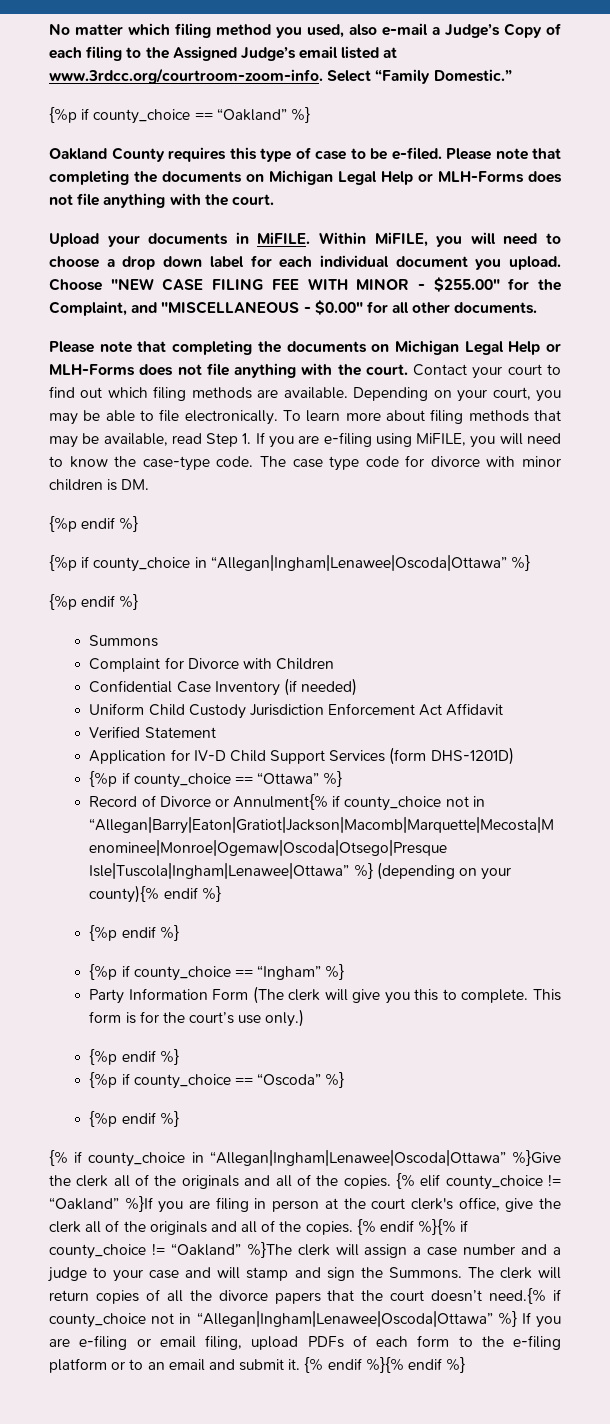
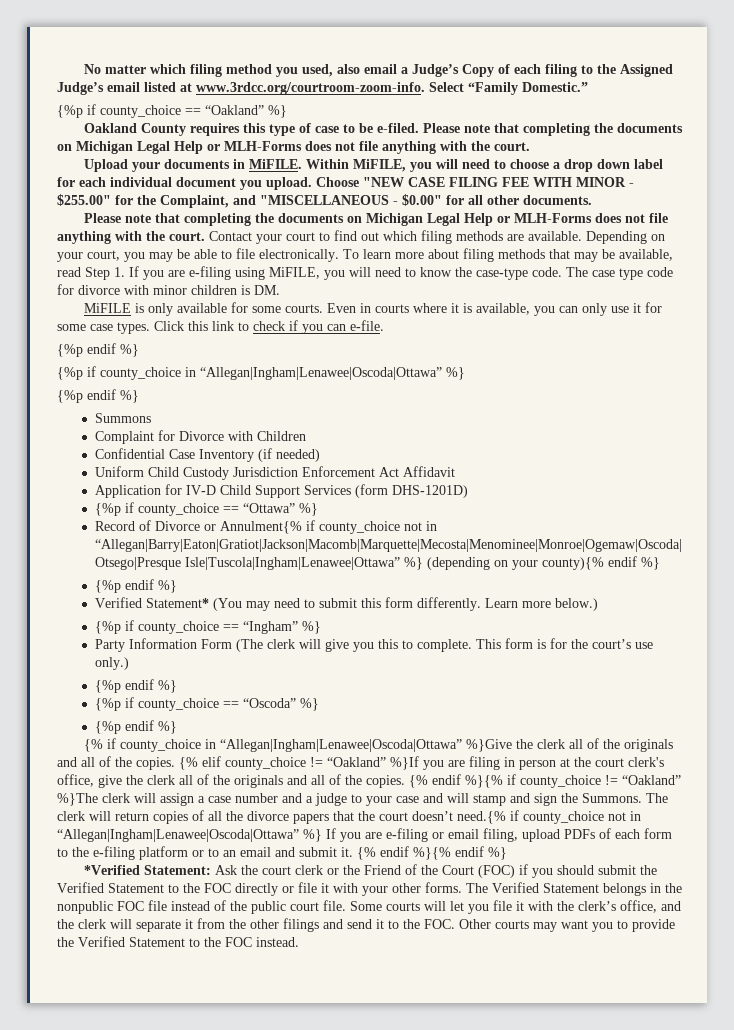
[382,23,428,36] e-mail -> [363,64,397,74] email
(150, 484) none -> [83,302,662,316] [57,320,384,334] // MiFILE is only available for some courts. Even in courts where it is available, you can only use it for some case types. Click this link to check if you can e-file.
[89,726,216,738] // Verified Statement -> (455, 471) none
(179, 933) none -> [94,597,598,611] // Verified Statement* (You may need to submit this form differently. Learn more below.)
(466, 1365) none -> [83,864,657,878] [57,882,682,896] [57,900,681,914] [57,918,675,932] [57,936,299,947] // *Verified Statement: Ask the court clerk or the Friend of the Court (FOC) if you should submit the Verified Statement to the FOC directly or file it with your other forms. The Verified Statement belongs in the nonpublic FOC file instead of the public court file. Some courts will let you file it with the clerk’s office, and the clerk will separate it from the other filings and send it to the FOC. Other courts may want you to provide the Verified Statement to the FOC instead.

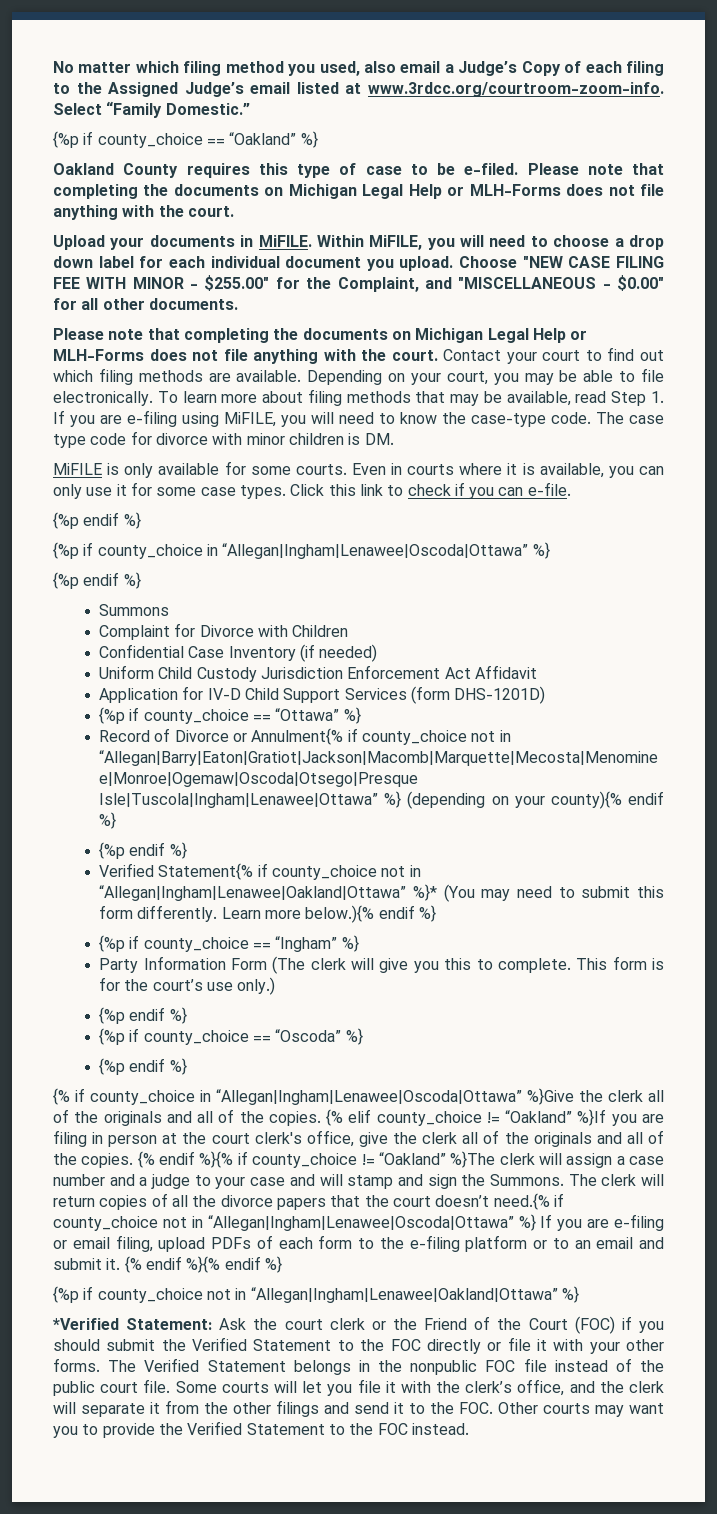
[145,598,209,608] Statement* -> [158,863,421,880] [99,884,437,901] Statement{% if county_choice not in “Allegan|Ingham|Lenawee|Oakland|Ottawa” %}*
[554,598,598,611] below.) -> [305,905,437,923] below.){% endif %}
(507, 853) none -> [53,1286,579,1303] // {%p if county_choice not in “Allegan|Ingham|Lenawee|Oakland|Ottawa” %}

